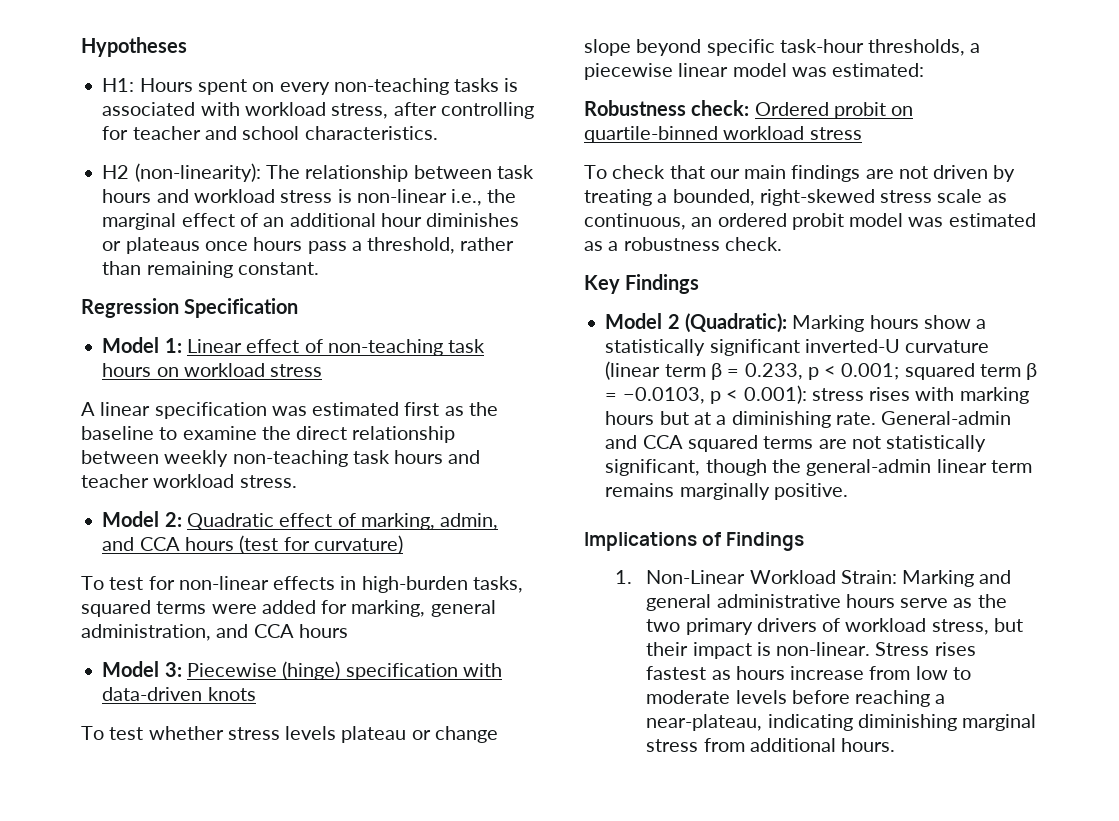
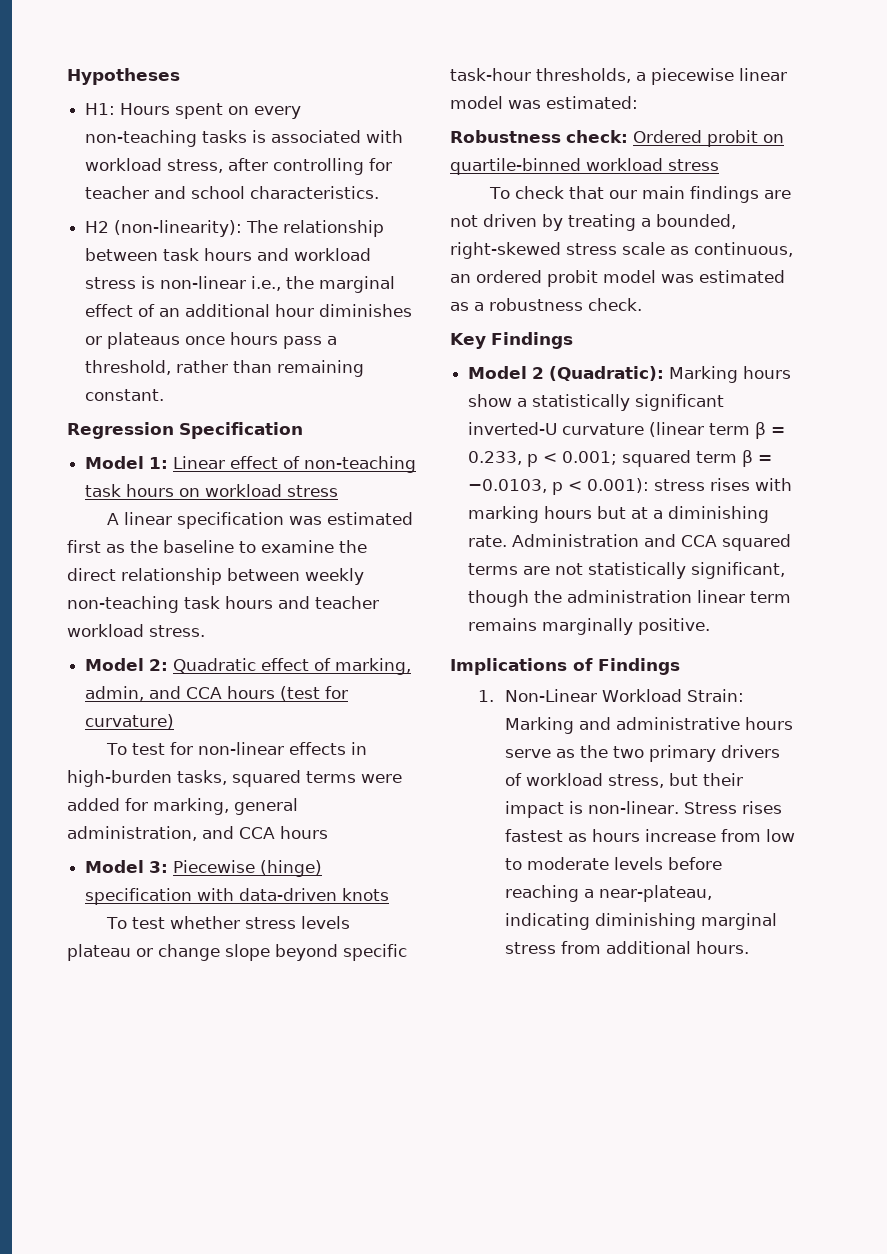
[881,411,1012,425] General-admin -> [512,534,640,547] Administration
[806,459,932,476] general-admin -> [567,590,693,603] administration
[646,594,712,611] general -> (612, 723) none

